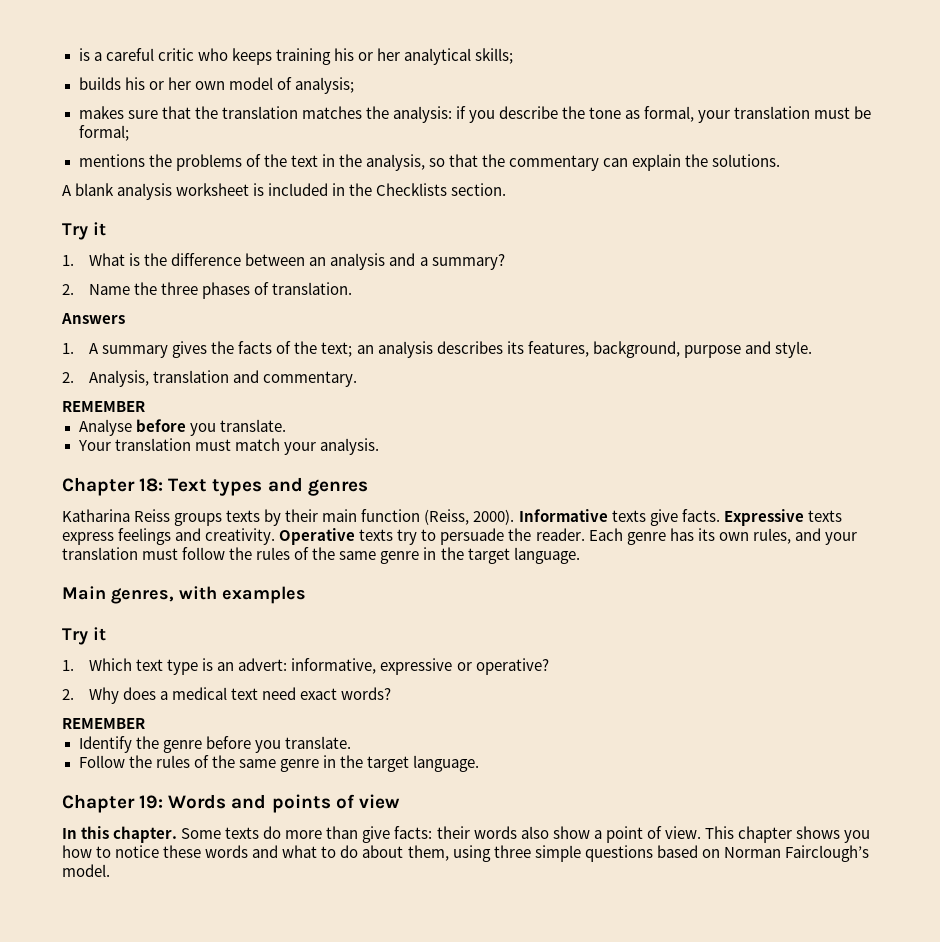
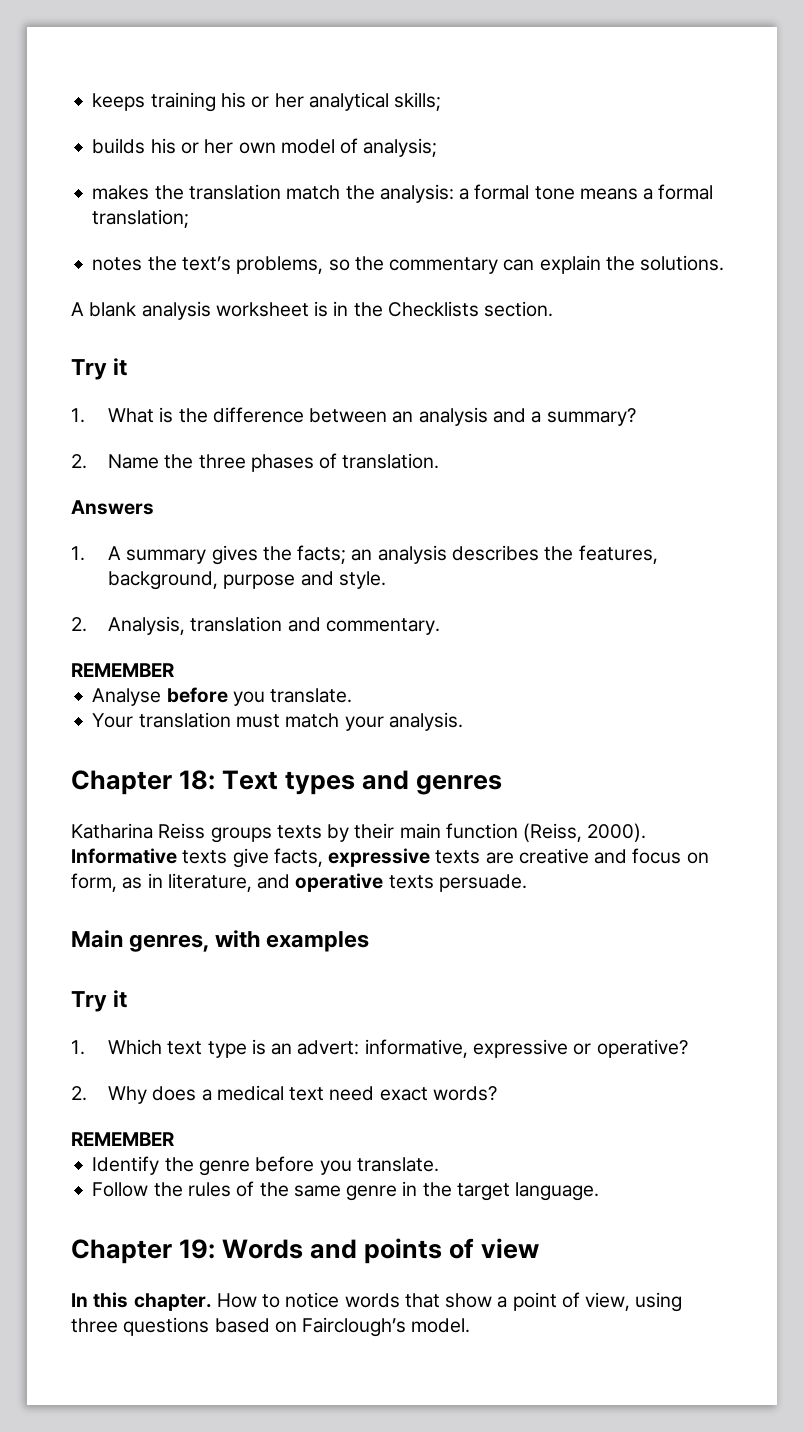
[78,48,228,61] is a careful critic who -> (92, 102) none
[127,106,191,119] sure that -> (150, 192) none
[301,106,362,119] matches -> [286,185,341,200] match
[455,106,872,123] [78,125,129,141] [78,154,479,171] if you describe the tone as formal, your translation must be formal; // mentions the problems of the text in the analysis, so that -> [459,184,714,200] [92,209,190,228] [92,256,350,274] a formal tone means a formal translation; // notes the text’s problems, so
[268,183,329,196] included -> (329, 309) none
[238,341,353,357] facts of the text; -> [297,545,347,564] facts;
[506,341,524,354] its -> [544,546,574,561] the
[681,509,842,526] [62,528,857,545] [62,547,580,564] facts. Expressive texts express feelings and creativity. Operative texts try to persuade the reader. Each genre has its own rules, and your translation must follow the rules of the same genre in the target language. -> [273,848,709,867] [71,873,527,892] facts, expressive texts are creative and focus on form, as in literature, and operative texts persuade.
[181,826,871,843] [62,845,449,861] Some texts do more than give facts: their words also show a point of view. This chapter shows you how to notice these words and what to do about them, -> [216,1292,631,1311] How to notice words that show a point of view,
[534,845,581,862] simple -> (118, 1325) none
[723,847,781,858] Norman -> (297, 1327) none

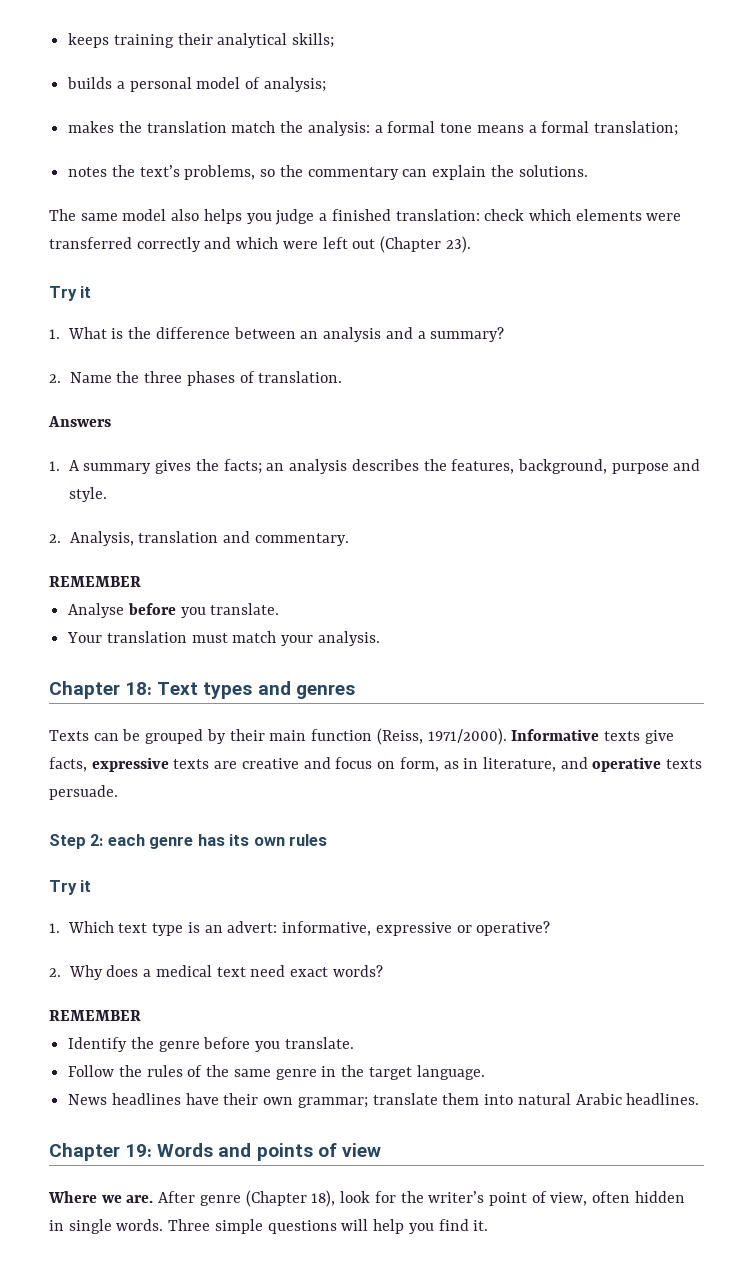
[220,92,304,108] his or her -> [177,33,213,45] their
[150,138,276,154] his or her own -> [116,77,192,92] a personal
[71,301,554,320] A blank analysis worksheet is in the Checklists section. -> [49,209,682,225] [49,236,471,253] The same model also helps you judge a finished translation: check which elements were transferred correctly and which were left out (Chapter 23).
[71,823,322,843] Katharina Reiss groups texts -> [49,729,204,744] Texts can be grouped
[587,823,647,842] 2000). -> [427,728,507,745] 1971/2000).
[71,930,370,952] Main genres, with examples -> [49,834,328,849] Step 2: each genre has its own rules
(600, 1191) none -> [68,1093,700,1108] // News headlines have their own grammar; translate them into natural Arabic headlines.
[71,1292,683,1312] [71,1317,471,1337] In this chapter. How to notice words that show a point of view, using three questions based on Fairclough’s model. -> [48,1190,685,1207] [49,1219,489,1234] Where we are. After genre (Chapter 18), look for the writer’s point of view, often hidden in single words. Three simple questions will help you find it.

